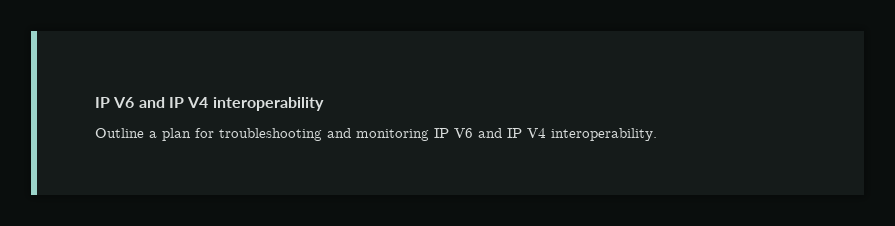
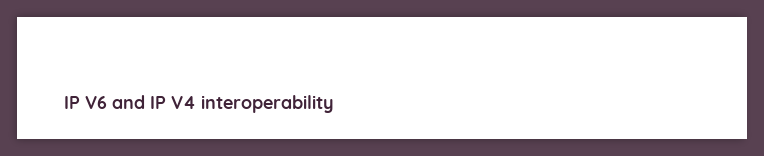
[95,128,657,141] // Outline a plan for troubleshooting and monitoring IP V6 and IP V4 interoperability. -> (334, 104) none

